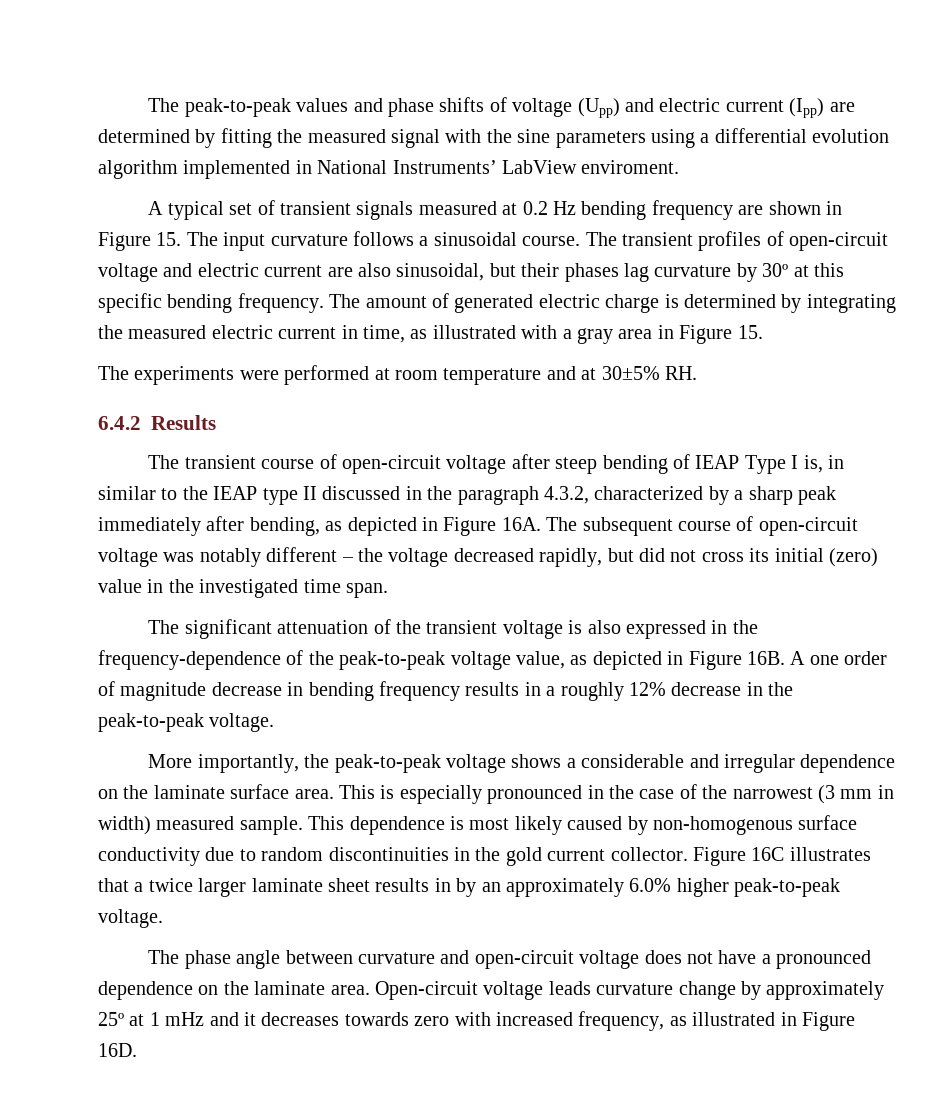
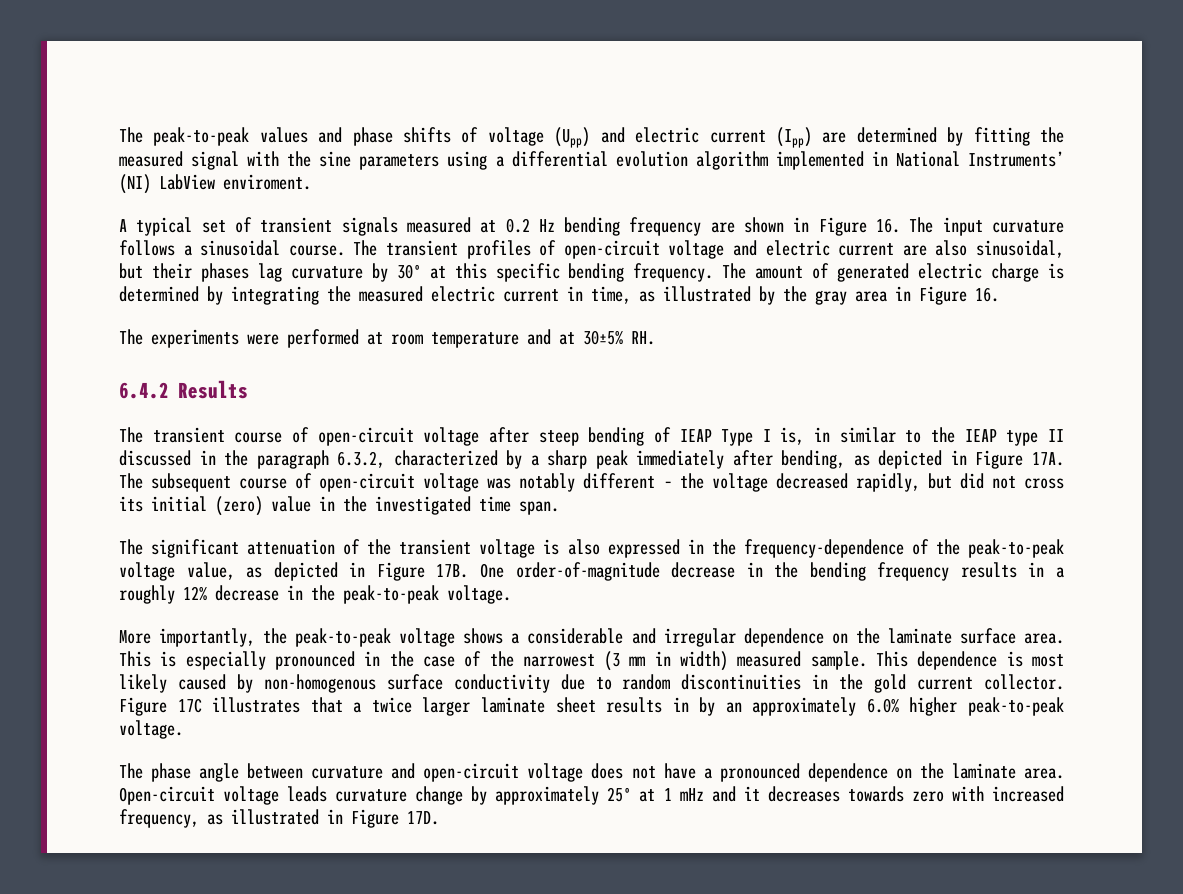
(497, 167) none -> [119,174,151,194] (NI)
[156,232,182,246] 15. -> [876,218,901,233] 16.
[521,325,572,339] with a -> [759,286,807,305] by the
[737,325,763,339] 15. -> [975,287,999,302] 16.
[544,486,589,504] 4.3.2, -> [337,451,386,468] 6.3.2,
[501,517,541,531] 16A. -> [1031,452,1064,466] 17A.
[746,651,888,665] [98,681,304,701] 16B. A one order of magnitude decrease in -> [436,562,799,581] 17B. One order-of-magnitude decrease in the
[751,847,785,861] 16C -> [177,698,202,713] 17C
[98,1043,137,1057] 16D. -> [407,811,439,825] 17D.

